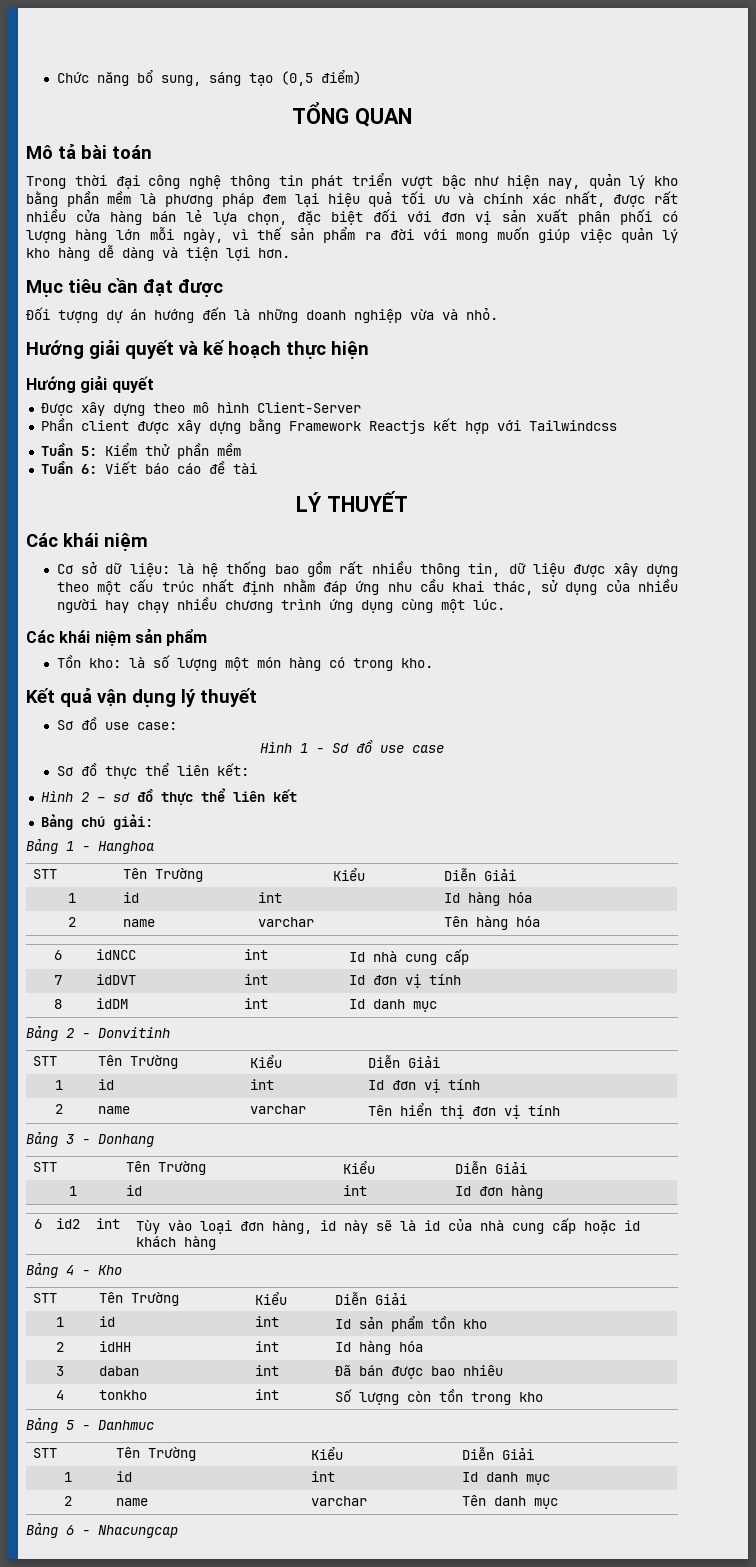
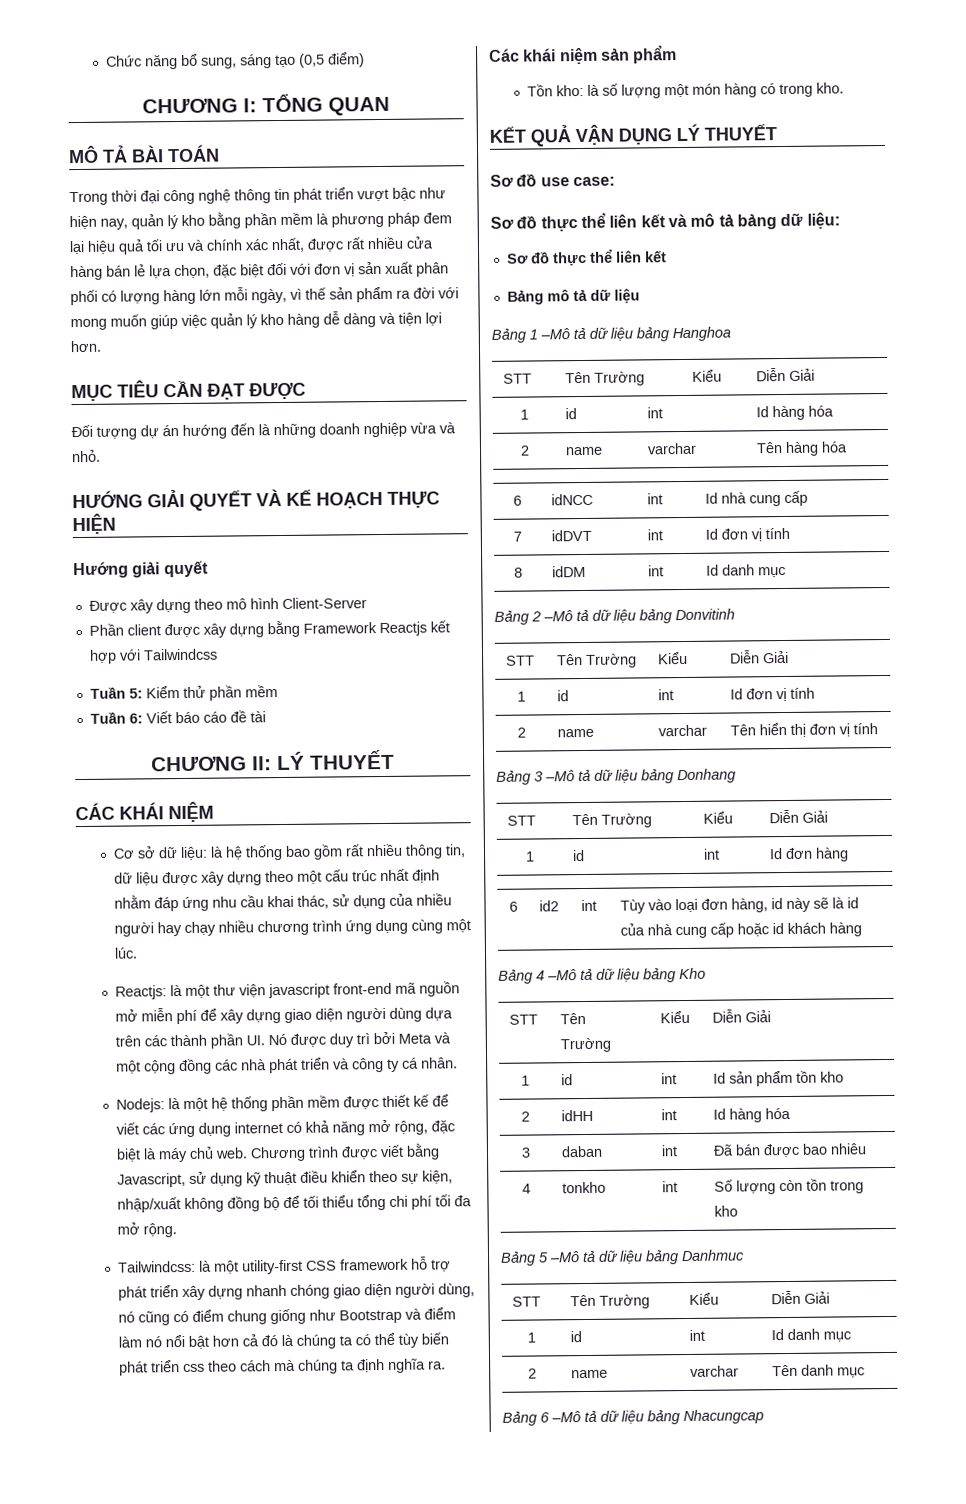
(361, 77) none -> [142,98,257,114] CHƯƠNG I:
[26,144,152,159] Mô tả bài toán -> [68,144,220,164] MÔ TẢ BÀI TOÁN
[26,278,223,297] Mục tiêu cần đạt được -> [71,380,306,402] MỤC TIÊU CẦN ĐẠT ĐƯỢC
[26,340,369,359] Hướng giải quyết và kế hoạch thực hiện -> [72,488,440,511] [72,513,116,535] HƯỚNG GIẢI QUYẾT VÀ KẾ HOẠCH THỰC HIỆN
[296,491,408,512] [26,533,148,551] LÝ THUYẾT // Các khái niệm -> [151,749,395,772] [75,801,214,823] CHƯƠNG II: LÝ THUYẾT // CÁC KHÁI NIỆM
(505, 604) none -> [115,981,461,1000] [115,1007,454,1025] [115,1031,452,1049] [116,1057,459,1075] [116,1094,450,1113] [116,1119,456,1138] [116,1143,441,1163] [117,1170,454,1188] [117,1194,473,1213] [117,1222,178,1238] [118,1256,452,1275] [118,1283,476,1301] [118,1307,457,1326] [118,1332,450,1349] [119,1358,447,1376] // Reactjs: là một thư viện javascript front-end mã nguồn mở miễn phí để xây dựng giao diện người dùng dựa trên các thành phần UI. Nó được duy trì bởi Meta và một cộng đồng các nhà phát triển và công ty cá nhân. // Nodejs: là một hệ thống phần mềm được thiết kế để viết các ứng dụng internet có khả năng mở rộng, đặc biệt là máy chủ web. Chương trình được viết bằng Javascript, sử dụng kỹ thuật điều khiển theo sự kiện, nhập/xuất không đồng bộ để tối thiểu tổng chi phí tối đa mở rộng. // Tailwindcss: là một utility-first CSS framework hỗ trợ phát triển xây dựng nhanh chóng giao diện người dùng, nó cũng có điểm chung giống như Bootstrap và điểm làm nó nổi bật hơn cả đó là chúng ta có thể tùy biến phát triển css theo cách mà chúng ta định nghĩa ra.
[26,688,257,707] [56,717,177,730] [260,740,444,753] [56,763,249,779] [40,791,130,802] Kết quả vận dụng lý thuyết // Sơ đồ use case: // Hình 1 - Sơ đồ use case // Sơ đồ thực thể liên kết: // Hình 2 – sơ -> [489,123,777,147] [490,174,615,187] [490,212,840,232] [506,253,529,264] KẾT QUẢ VẬN DỤNG LÝ THUYẾT // Sơ đồ use case: // Sơ đồ thực thể liên kết và mô tả bảng dữ liệu: // Sơ
[80,814,153,830] [26,839,90,854] chú giải: // Bảng 1 - -> [546,288,640,304] [491,327,669,343] mô tả dữ liệu // Bảng 1 –Mô tả dữ liệu bảng
[82,1033,90,1038] - -> [543,609,672,624] –Mô tả dữ liệu bảng
[82,1139,90,1144] - -> [545,769,674,784] –Mô tả dữ liệu bảng
[82,1270,90,1275] - -> [547,968,676,983] –Mô tả dữ liệu bảng
[82,1425,90,1430] - -> [549,1250,679,1265] –Mô tả dữ liệu bảng
[82,1530,90,1535] - -> [551,1410,680,1425] –Mô tả dữ liệu bảng

